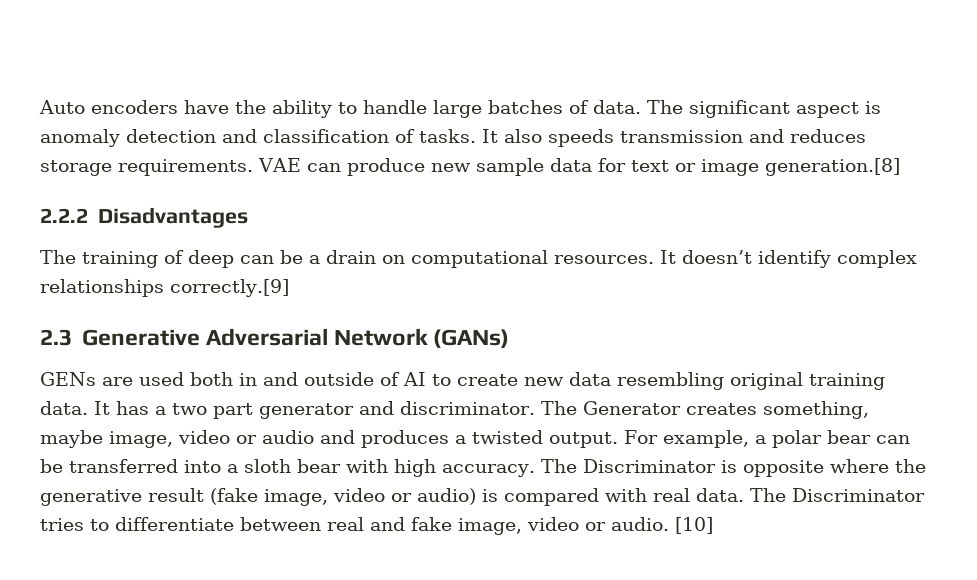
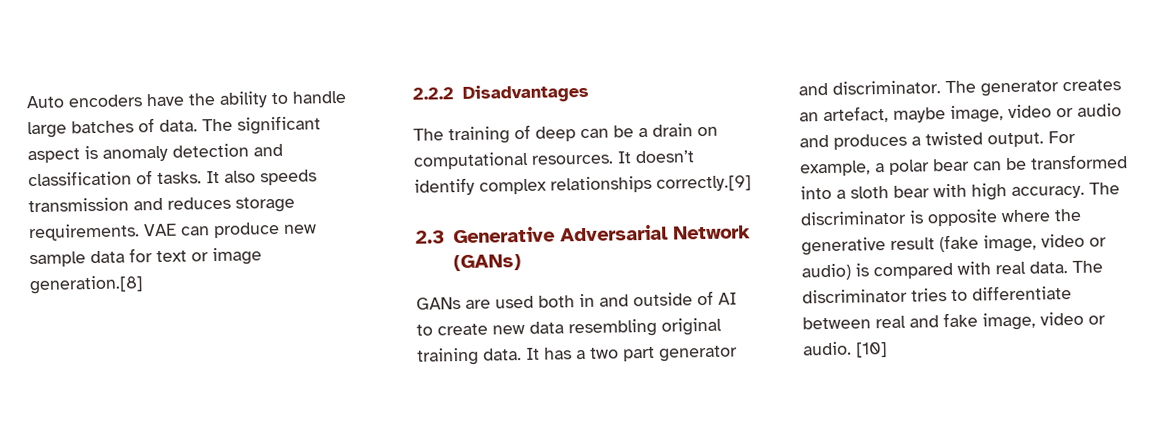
[40,372,96,386] GENs -> [416,297,461,310] GANs
[582,401,869,419] Generator creates something, -> [980,79,1121,97] [799,105,889,124] generator creates an artefact,
[69,459,178,473] transferred -> [1030,154,1128,170] transformed
[582,459,716,473] Discriminator -> [800,210,907,226] discriminator
[792,488,925,502] Discriminator -> [802,288,908,304] discriminator

